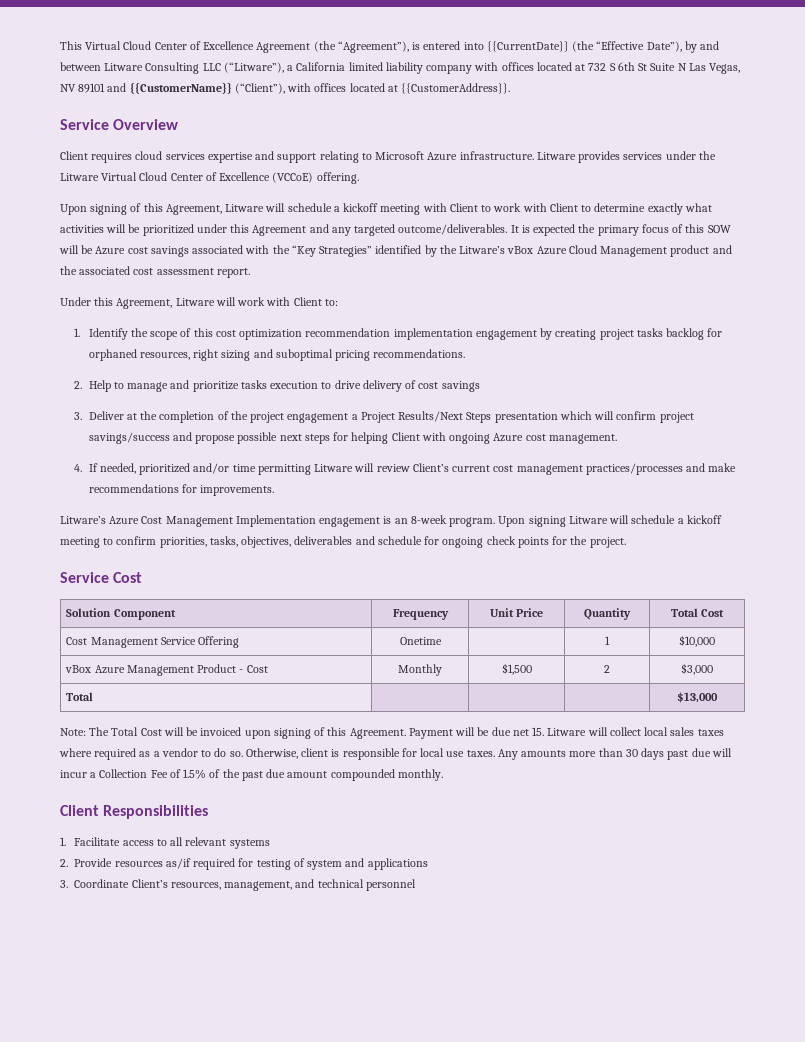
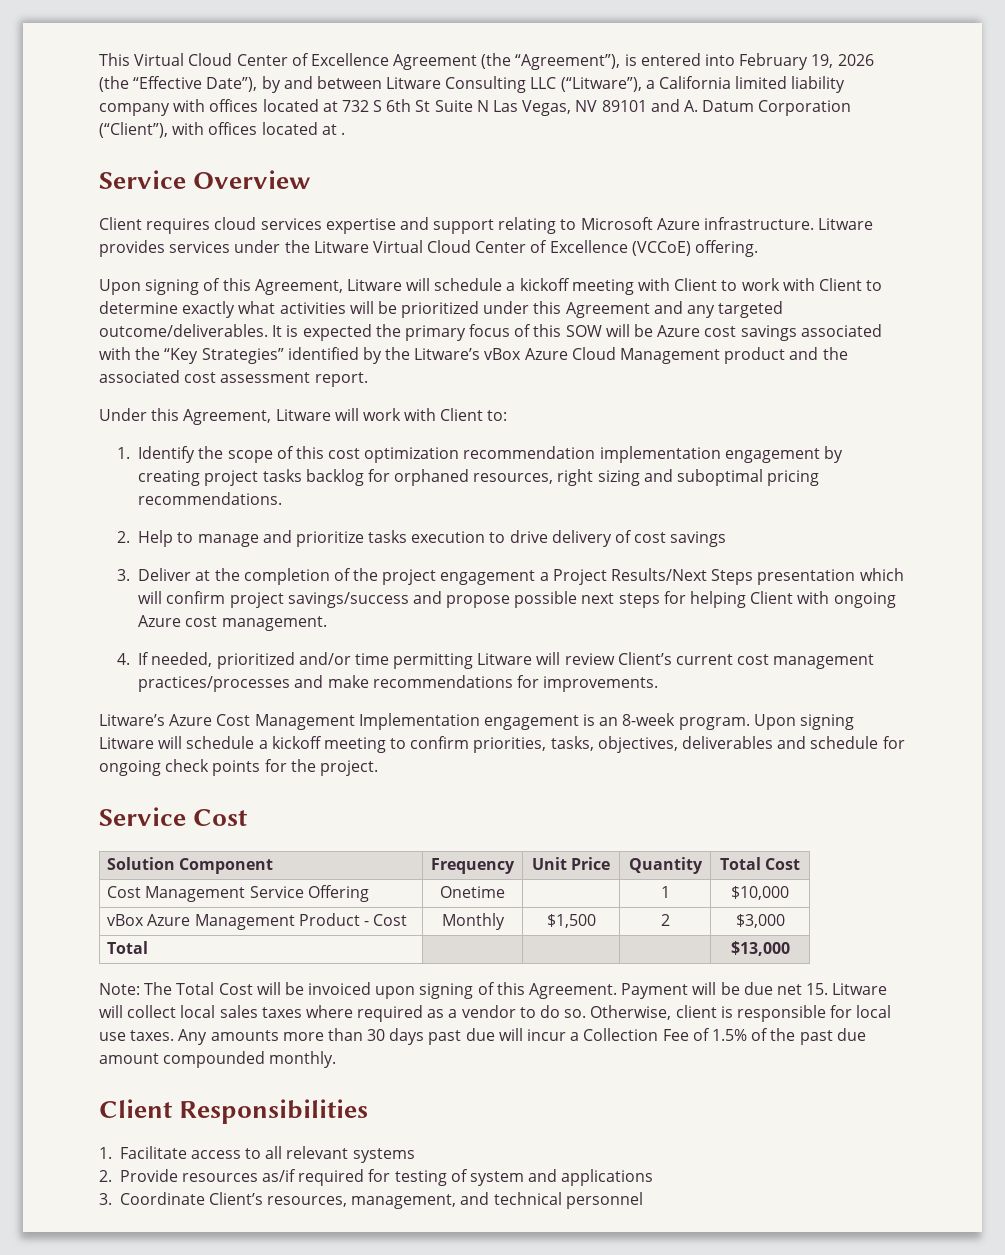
[486,41,569,52] {{CurrentDate}} -> [739,53,874,70] February 19, 2026
[129,82,232,94] {{CustomerName}} -> [683,100,852,116] A. Datum Corporation
[401,83,511,94] {{CustomerAddress}}. -> [340,132,345,135] .

